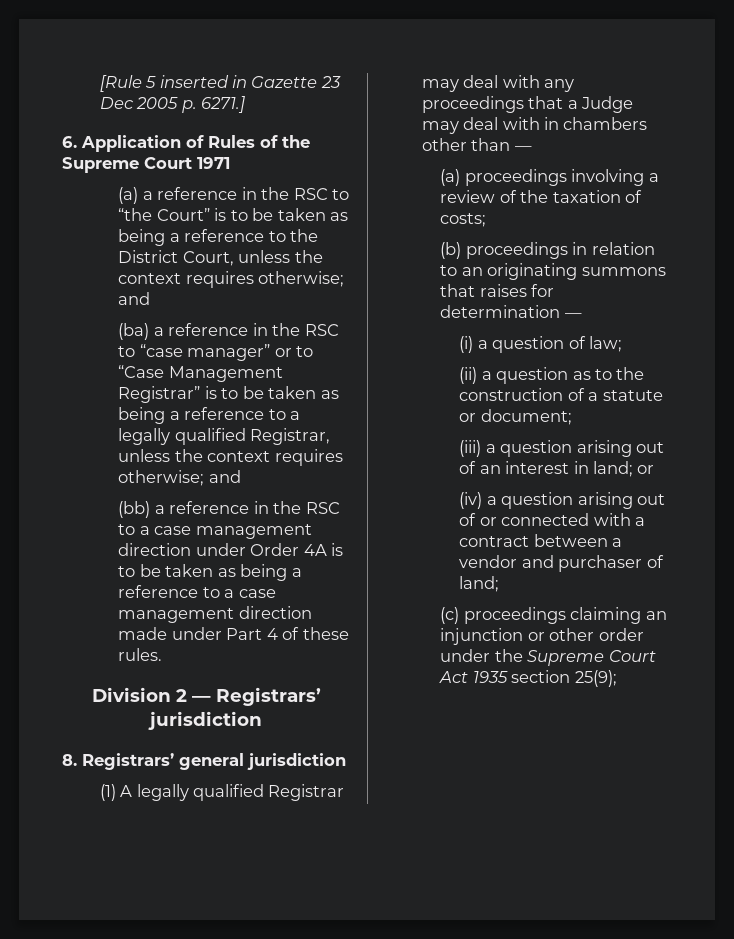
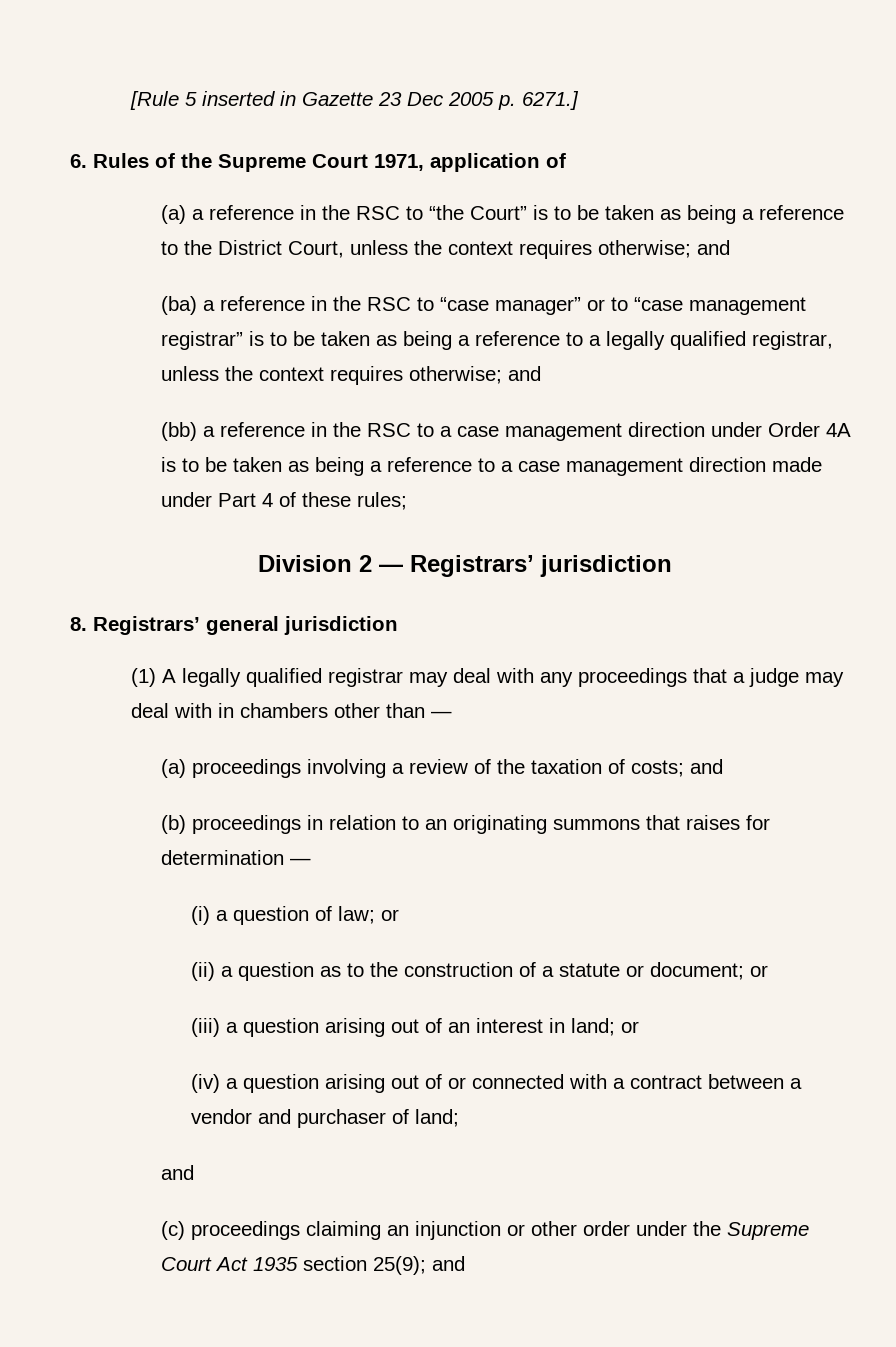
[81,135,204,152] Application of -> (87, 161) none
[197,157,230,169] 1971 -> [374,153,566,172] 1971, application of
[118,365,283,382] [118,386,201,403] “Case Management Registrar” -> [634,297,807,315] [161,331,244,350] “case management registrar”
[250,428,331,445] Registrar, -> [752,331,834,350] registrar,
[118,648,163,661] rules. -> [357,492,408,510] rules;
[268,784,345,801] Registrar -> [327,668,403,687] registrar
[580,96,633,113] Judge -> [748,668,799,687] judge
(487, 220) none -> [690,759,724,774] and
(623, 344) none -> [381,909,400,921] or
(572, 417) none -> [750,965,769,977] or
(500, 584) none -> [161,1165,195,1180] // and
(617, 678) none -> [432,1256,466,1271] and

